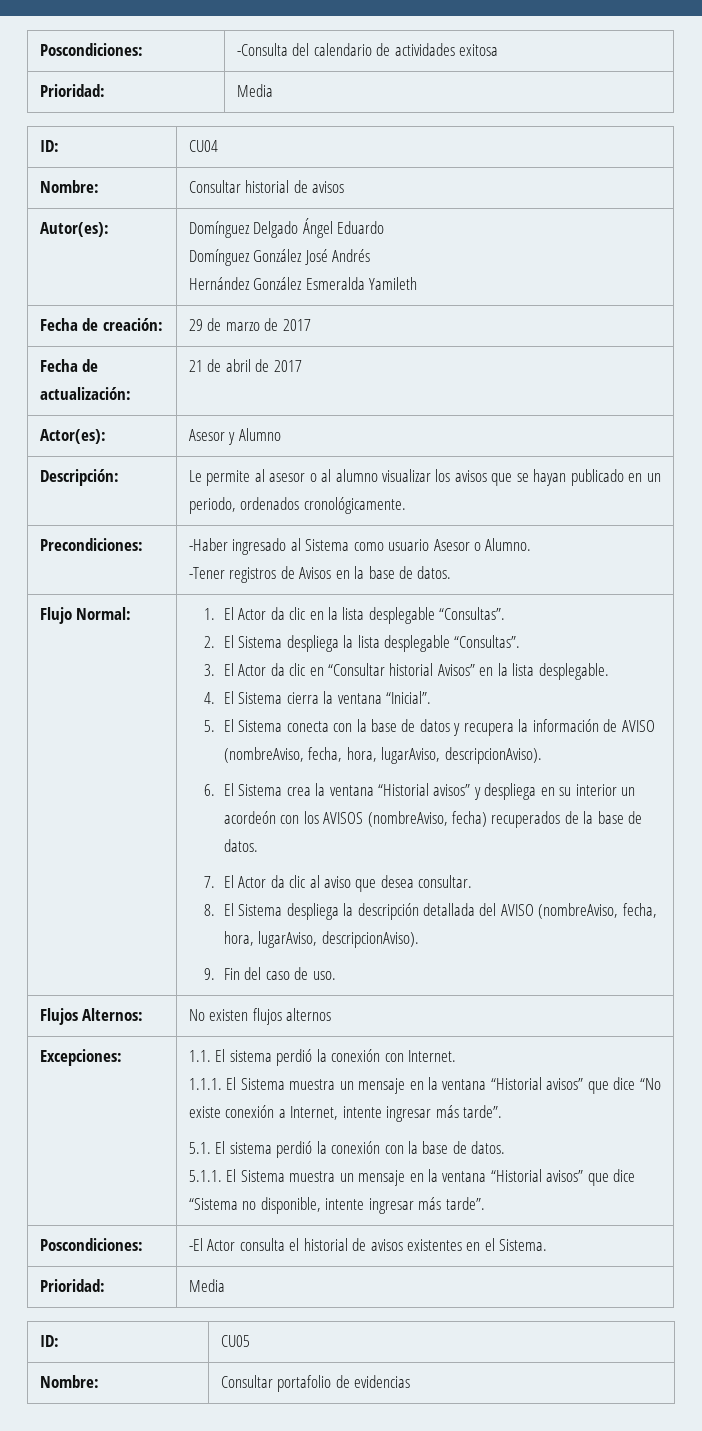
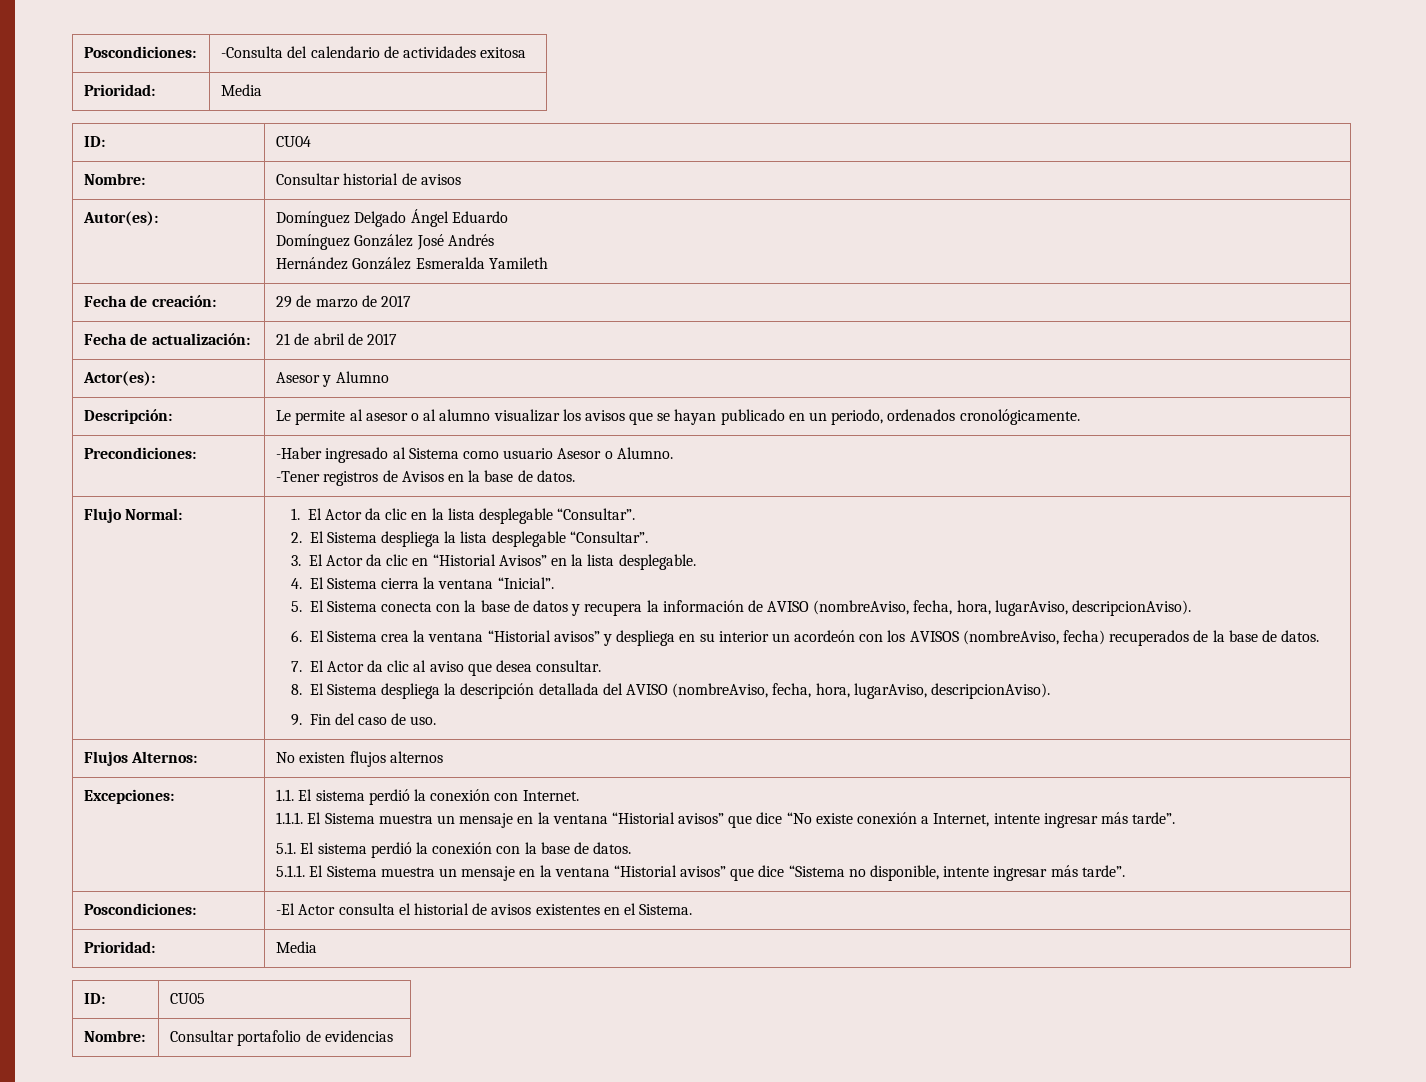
[439,607,506,620] “Consultas”. -> [557,508,636,520] “Consultar”.
[454,635,521,648] “Consultas”. -> [569,531,648,543] “Consultar”.
[327,663,434,676] “Consultar historial -> [432,554,496,566] “Historial

